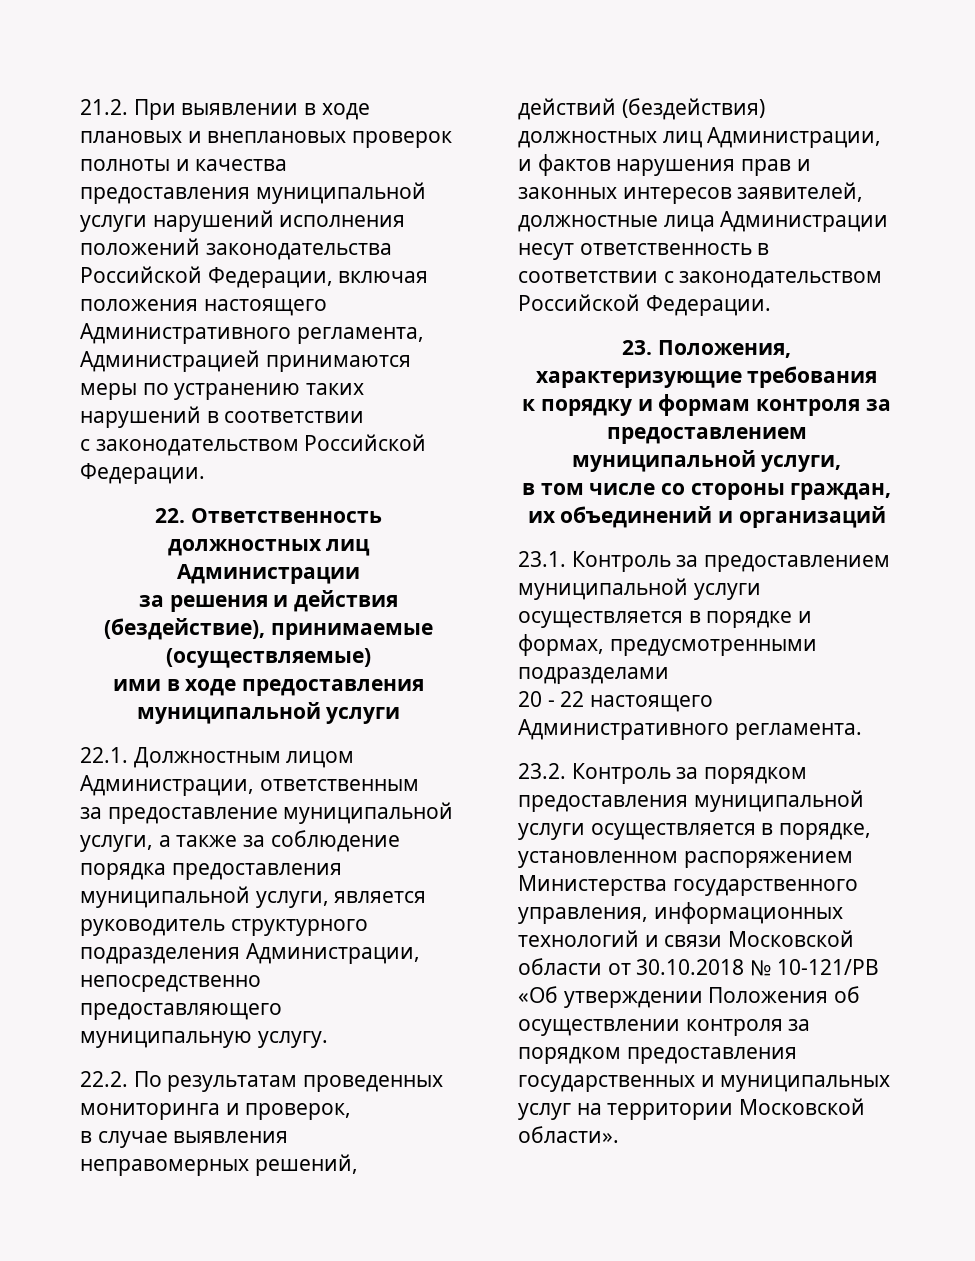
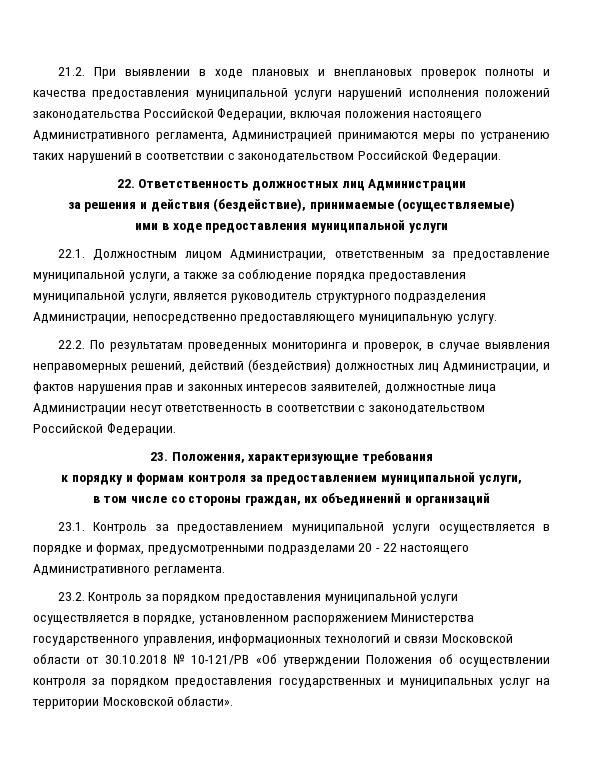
(365, 417) // -> (224, 156) none
(419, 785) // -> (424, 254) none
(352, 1111) // -> (422, 347) none
(669, 675) // -> (355, 550) none

